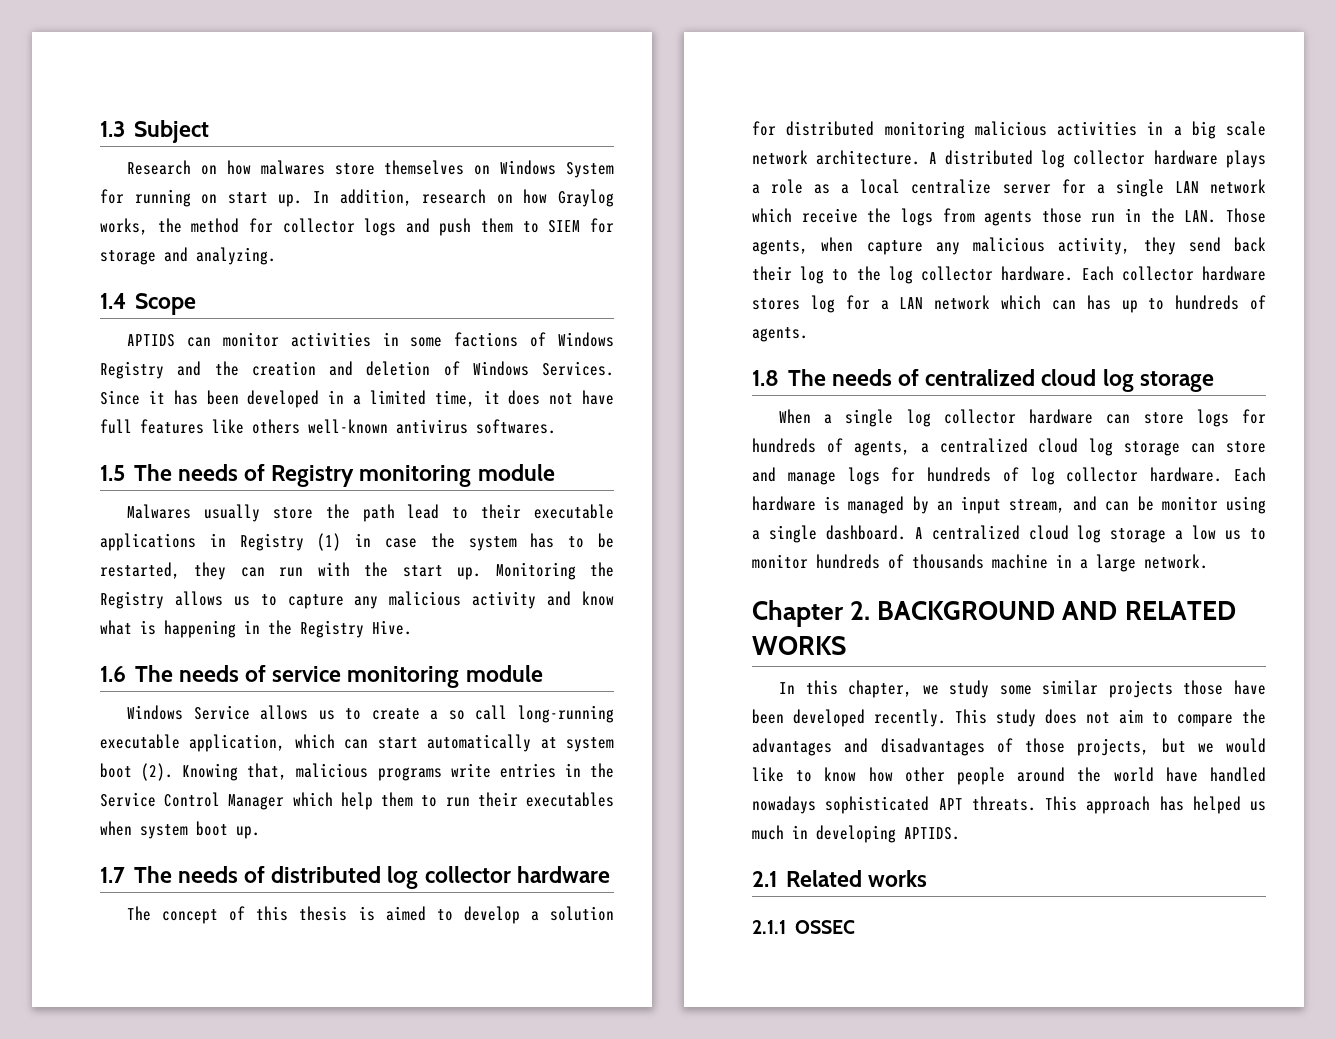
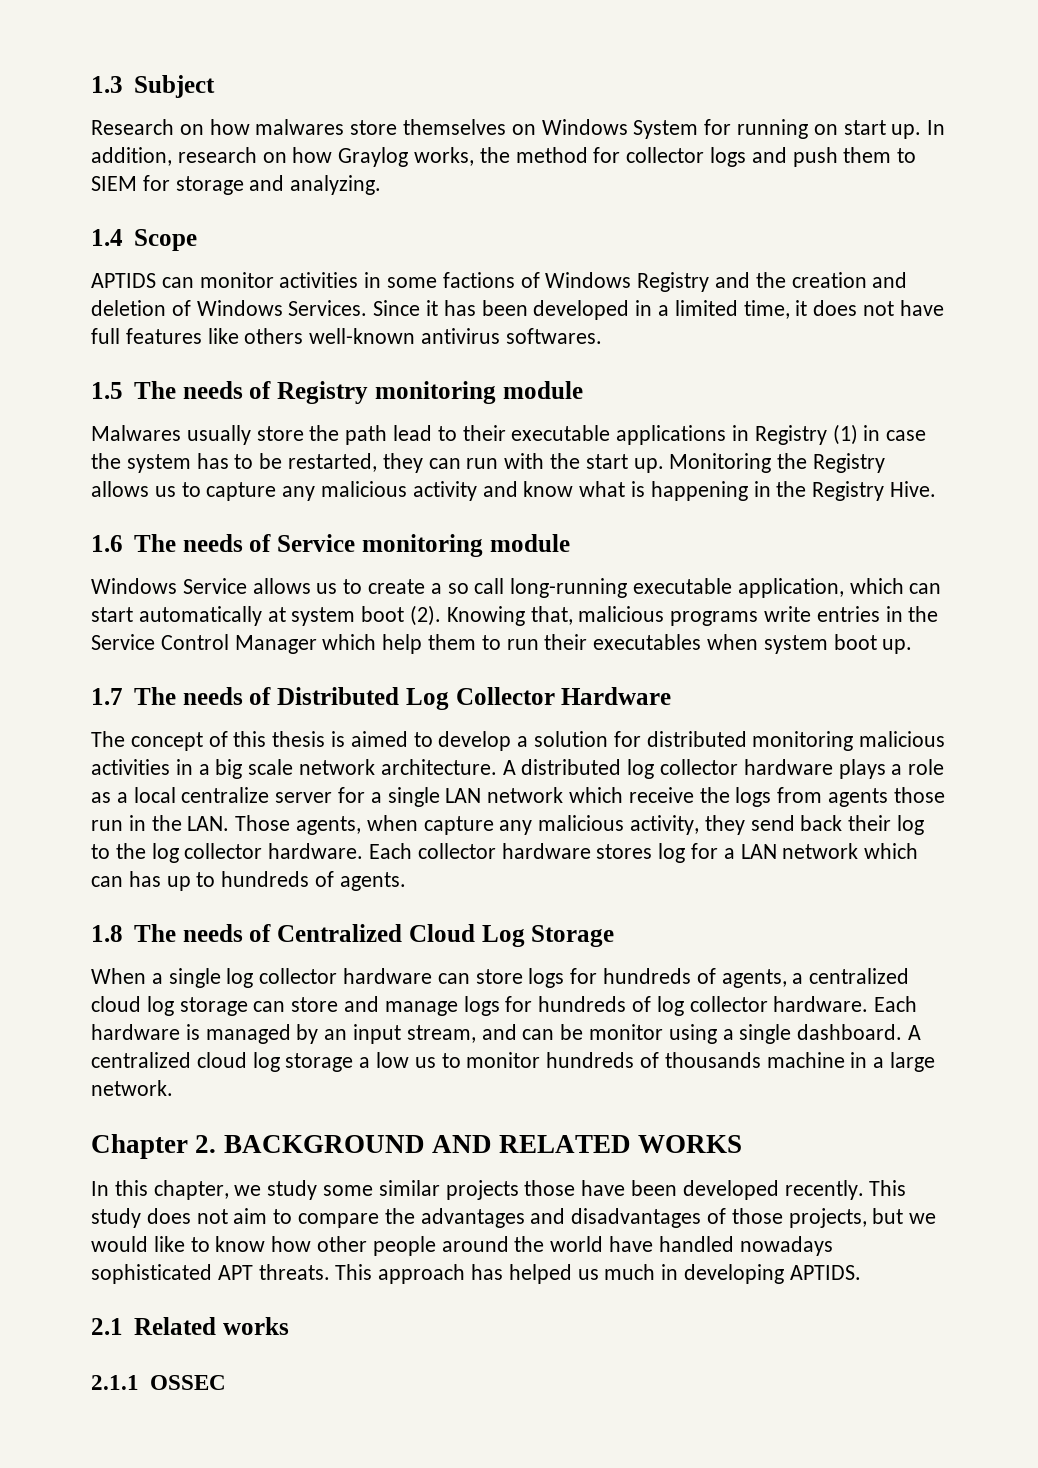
[272,666,342,682] service -> [277,534,355,552] Service
[271,866,610,889] distributed log collector hardware -> [277,687,672,710] Distributed Log Collector Hardware
[925,369,1214,392] centralized cloud log storage -> [277,924,615,947] Centralized Cloud Log Storage

